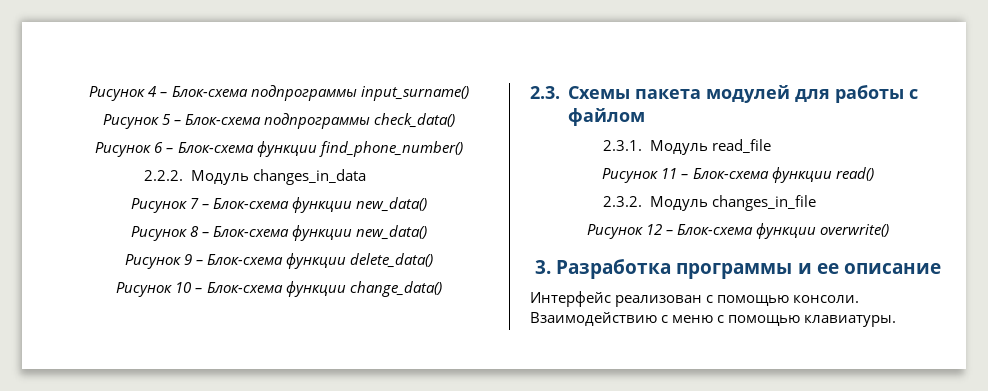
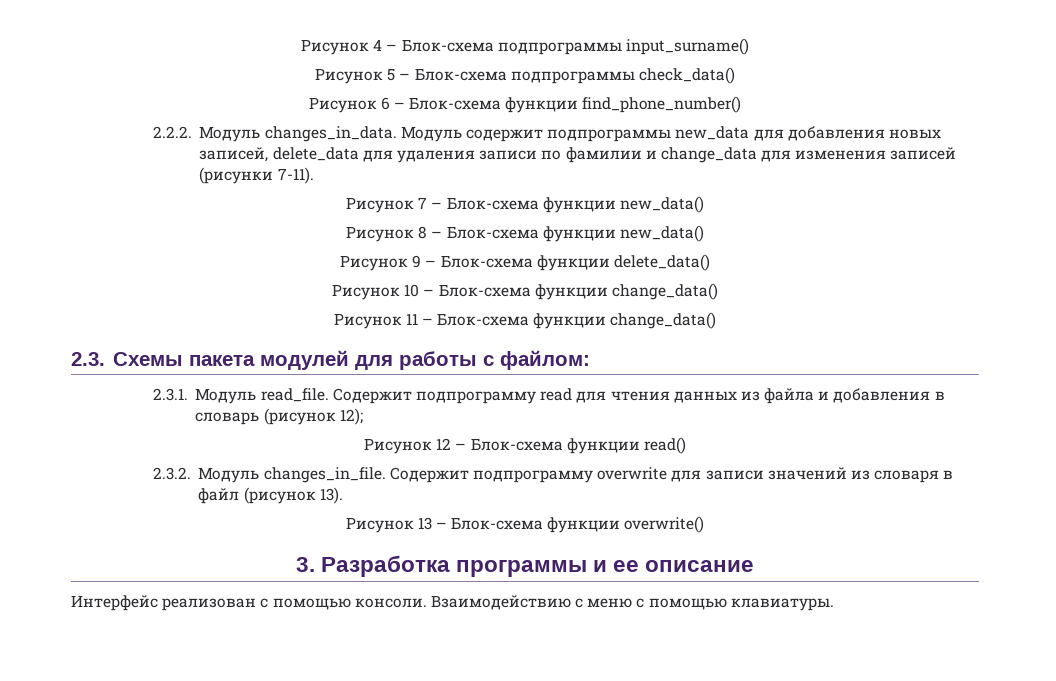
[252,169,366,185] changes_in_data -> [264,126,941,142] [199,147,957,163] [199,167,314,184] changes_in_data. Модуль содержит подпрограммы new_data для добавления новых записей, delete_data для удаления записи по фамилии и change_data для изменения записей (рисунки 7-11).
(442, 289) none -> [333,312,717,329] // Рисунок 11 – Блок-схема функции change_data()
[567,108,645,126] файлом -> [499,350,590,370] файлом:
[711,139,771,153] [602,168,678,183] read_file // Рисунок 11 -> [260,388,945,404] [195,408,363,425] [364,438,452,454] read_file. Содержит подпрограмму read для чтения данных из файла и добавления в словарь (рисунок 12); // Рисунок 12
[711,195,816,211] [586,224,662,239] changes_in_file // Рисунок 12 -> [263,467,954,483] [198,487,343,504] [345,517,432,533] changes_in_file. Содержит подпрограмму overwrite для записи значений из словаря в файл (рисунок 13). // Рисунок 13

